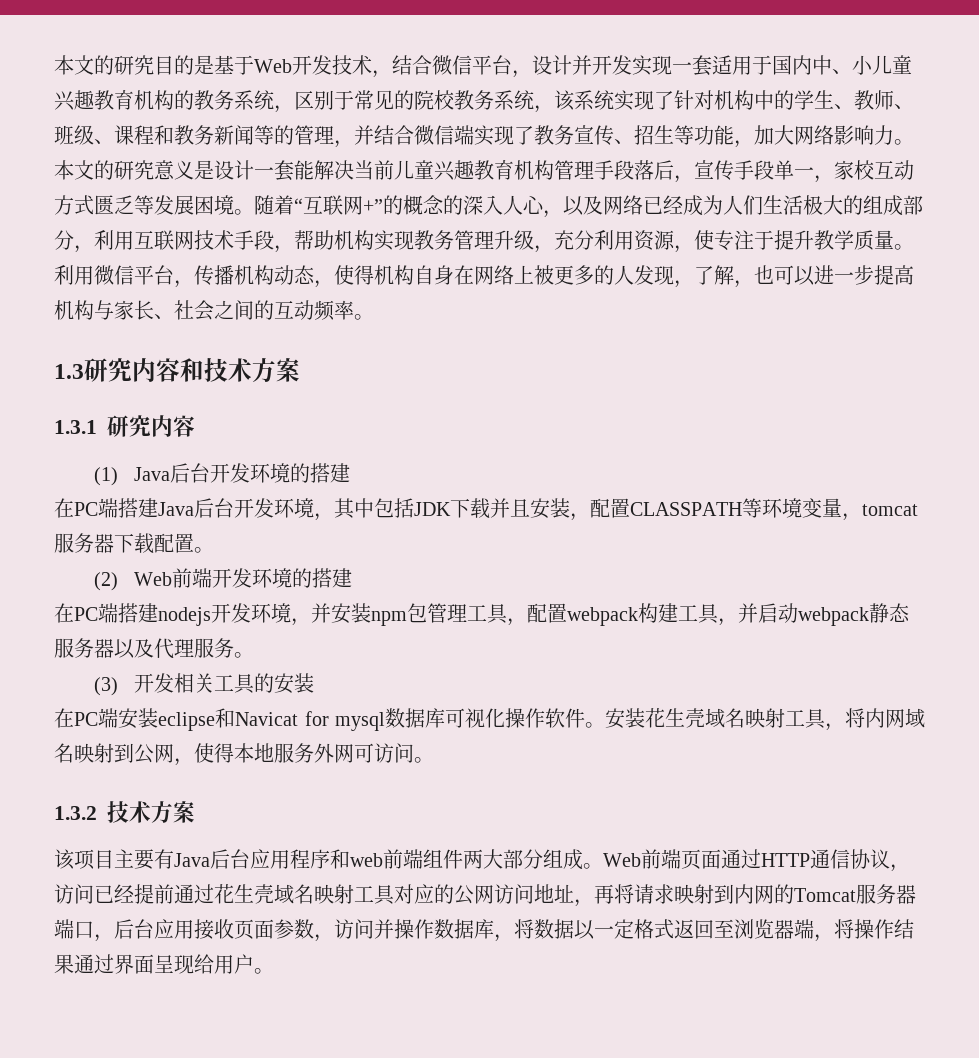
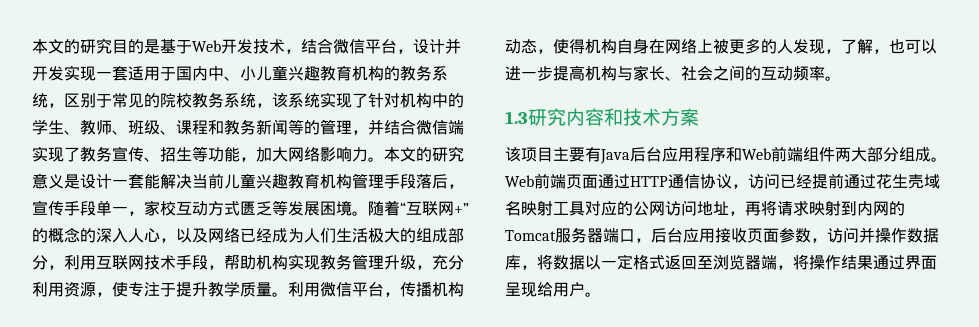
[54,415,195,437] [93,463,350,486] [54,498,918,521] [54,533,214,554] [93,568,352,591] [54,603,910,626] [54,638,254,659] [93,673,314,696] [54,708,925,731] [54,743,434,766] [54,801,195,823] // 1.3.1研究内容 // (1) Java后台开发环境的搭建 // 在PC端搭建Java后台开发环境，其中包括JDK下载并且安装，配置CLASSPATH等环境变量，tomcat服务器下载配置。 // (2) Web前端开发环境的搭建 // 在PC端搭建nodejs开发环境，并安装npm包管理工具，配置webpack构建工具，并启动webpack静态服务器以及代理服务。 // (3)开发相关工具的安装 // 在PC端安装eclipse和Navicat for mysql数据库可视化操作软件。安装花生壳域名映射工具，将内网域名映射到公网，使得本地服务外网可访问。 // 1.3.2技术方案 -> (699, 117) none
[350,853,383,867] web -> [742,148,771,160] Web

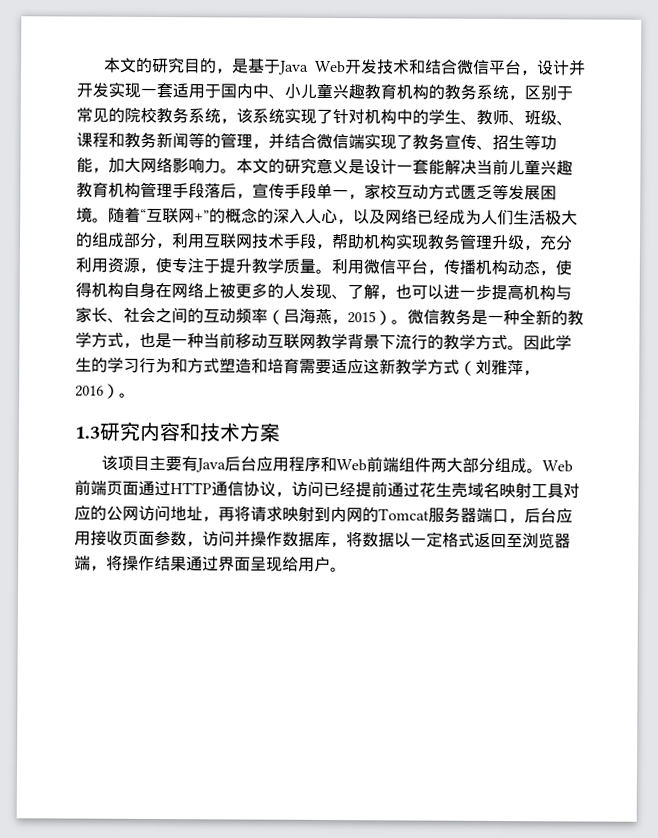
[144,39,192,54] 是基于 -> [215,58,310,75] ，是基于Java
[285,49,301,54] ， -> [408,59,426,75] 和
[825,49,841,54] ， -> [331,294,348,300] 、
(825, 73) none -> [267,308,584,326] [75,331,572,351] [75,356,540,376] [75,383,120,399] （吕海燕，2015）。微信教务是一种全新的教学方式，也是一种当前移动互联网教学背景下流行的教学方式。因此学生的学习行为和方式塑造和培育需要适应这新教学方式（刘雅萍，2016）

